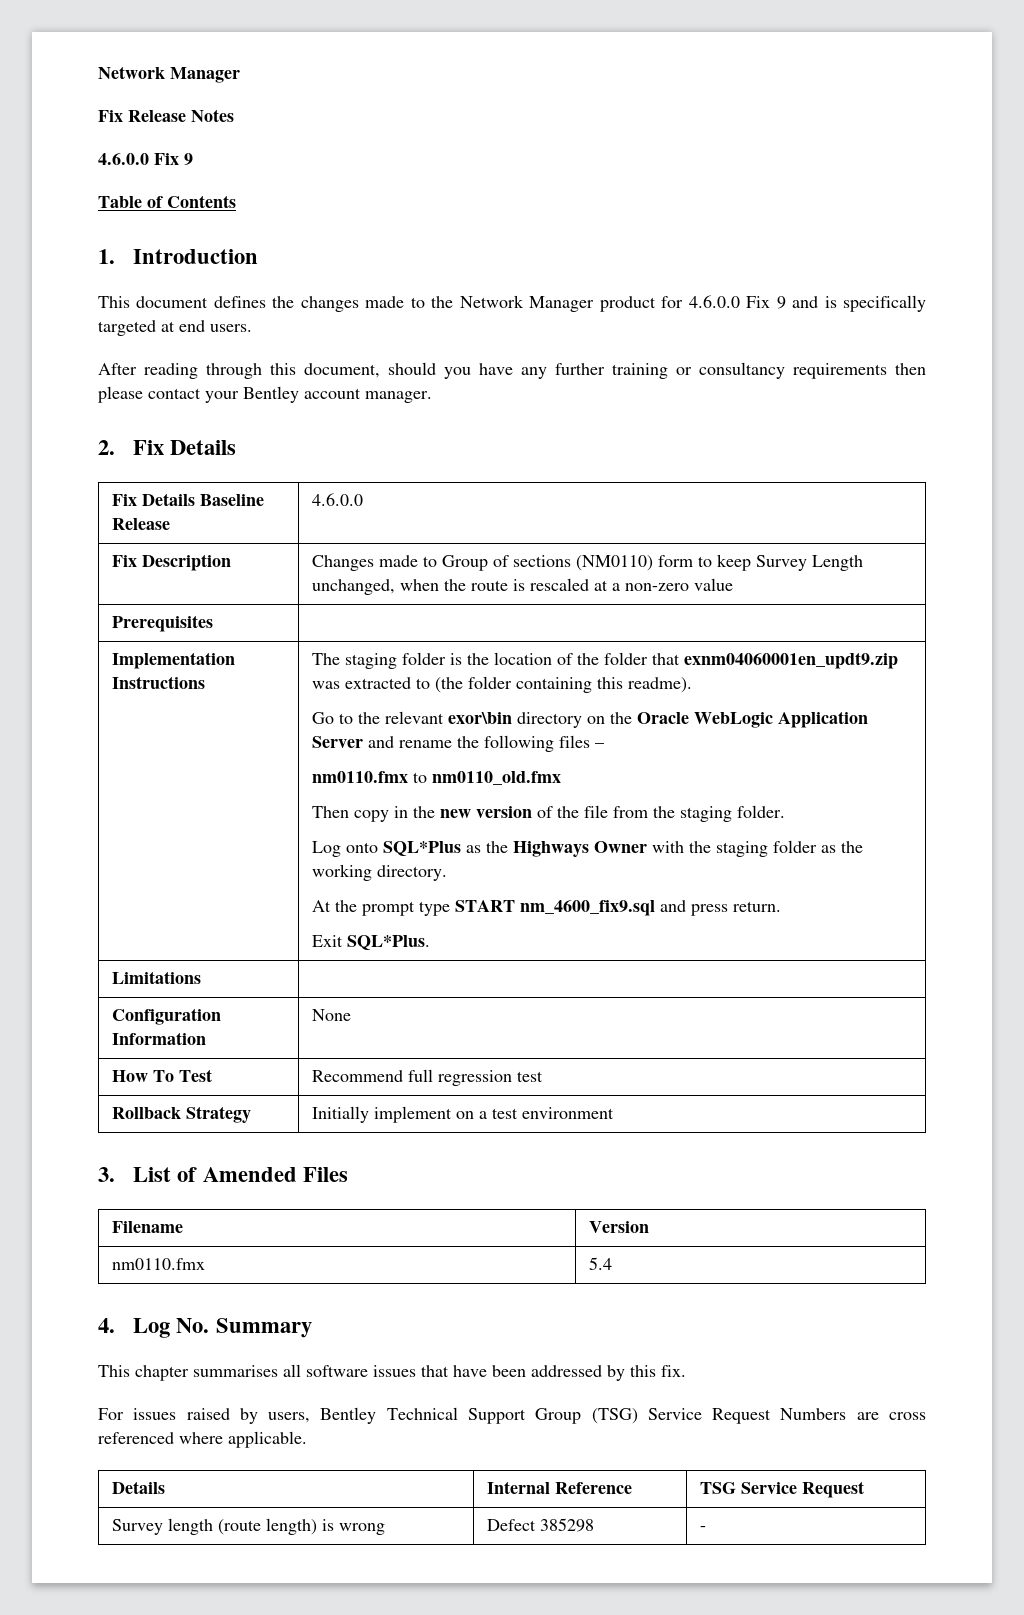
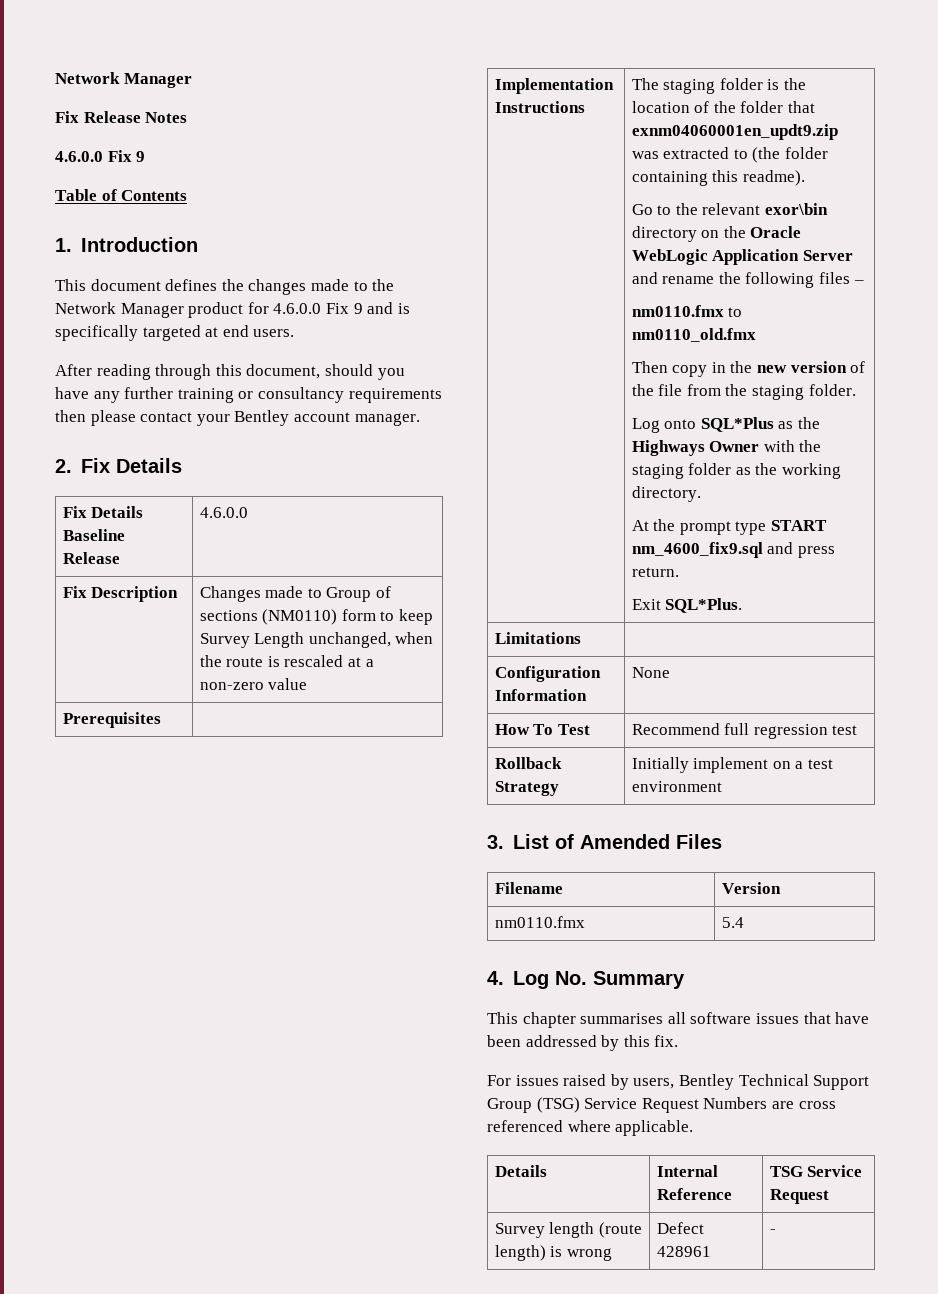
[540,1518,595,1532] 385298 -> [656,1246,711,1257] 428961

